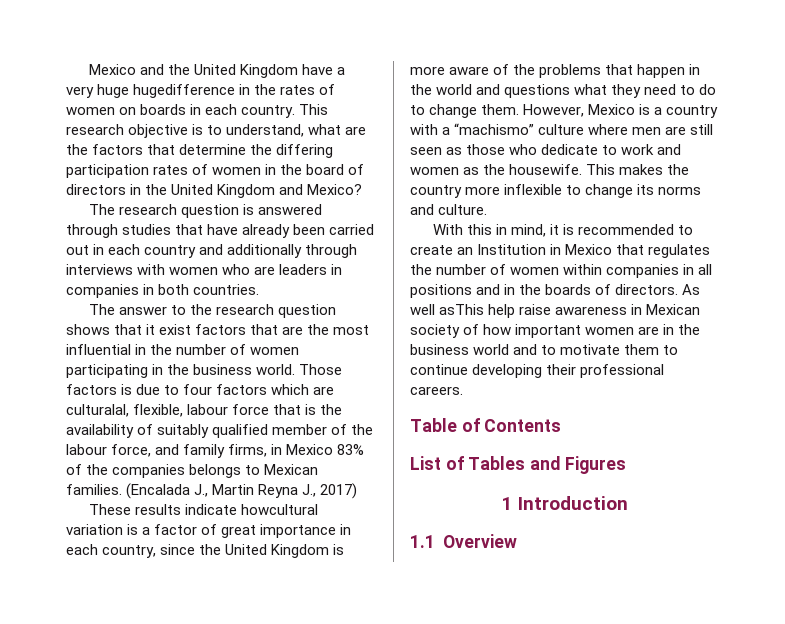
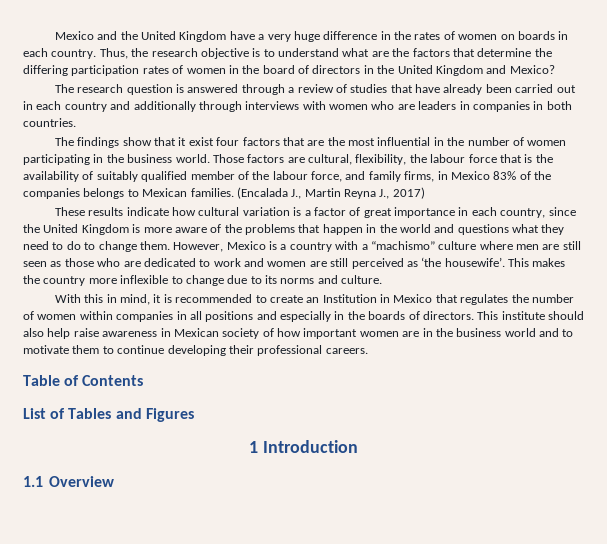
[133,84,236,98] hugedifference -> [323,31,378,40] difference
[299,104,329,115] This -> [99,48,149,59] Thus, the
[226,124,305,137] understand, -> [278,48,339,57] understand
(118, 231) none -> [288,84,347,93] a review of
[119,304,337,318] [66,324,110,335] answer to the research question shows -> [77,137,152,148] findings show
(192, 329) none -> [216,137,240,146] four
[121,384,335,395] [66,404,184,417] is due to four factors which are culturalal, flexible, -> [287,154,427,165] are cultural, flexibility, the
[241,504,319,515] howcultural -> [172,207,240,216] how cultural
[541,144,599,155] dedicate -> [123,258,196,267] are dedicated
[463,164,583,175] as the housewife. -> [309,257,505,269] are still perceived as ‘the housewife’.
(634, 191) none -> [227,275,262,284] due to
(501, 289) none -> [280,311,331,322] especially
[682,284,701,295] [410,304,485,315] As well asThis -> [477,311,584,320] [23,328,44,337] This institute should also

